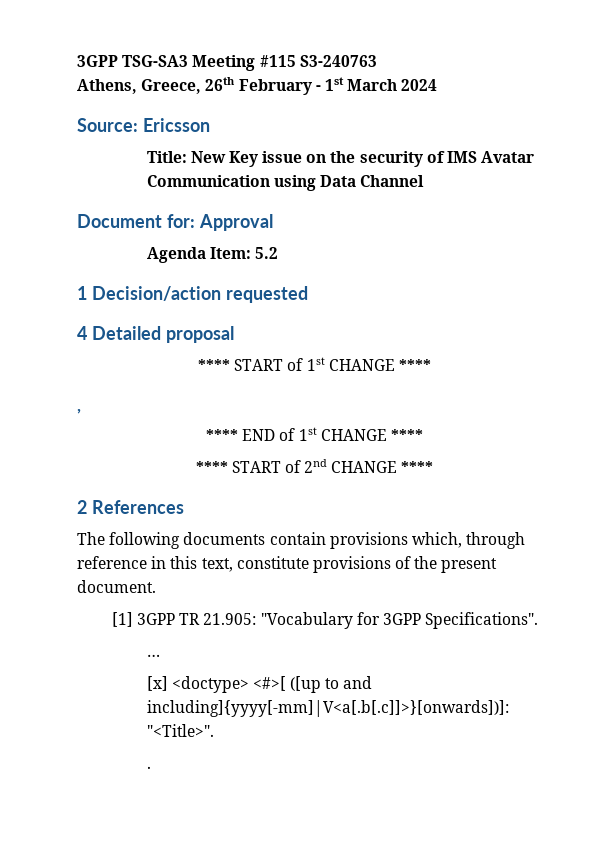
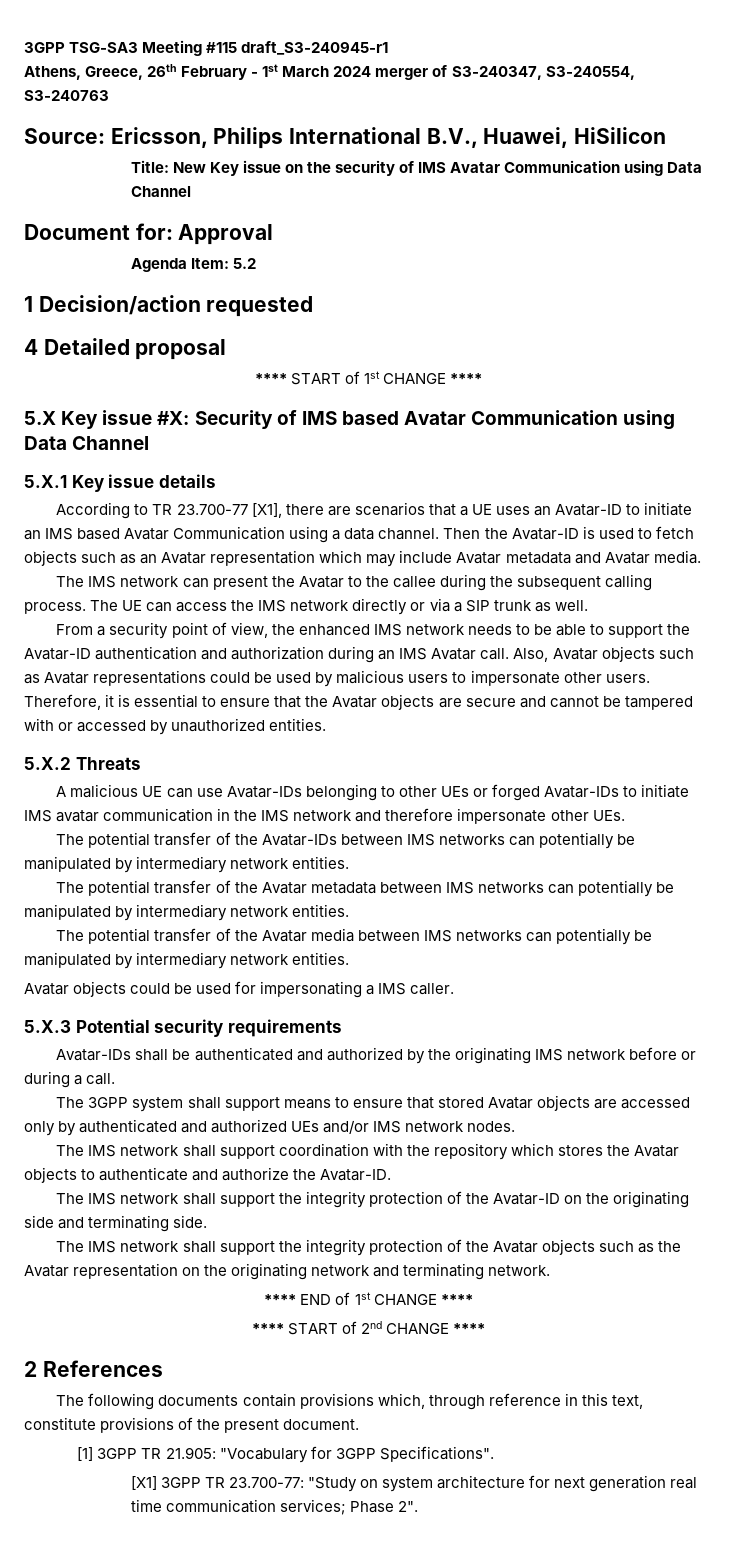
[299,55,377,67] S3-240763 -> [241,41,389,55] draft_S3-240945-r1
[77,118,210,132] // Source: Ericsson -> [375,65,635,80] [24,90,109,101] [24,127,667,149] merger of S3-240347, S3-240554, S3-240763 // Source: Ericsson, Philips International B.V., Huawei, HiSilicon
[77,409,81,414] , -> [24,410,676,430] [24,436,150,450] [24,474,216,492] [56,502,693,519] [24,526,694,543] [24,550,701,567] [56,574,653,591] [24,598,588,615] [56,622,691,639] [24,646,694,663] [24,670,650,687] [24,694,693,710] [24,718,327,735] [24,757,141,770] [56,784,690,801] [24,808,625,824] [56,832,635,849] [24,856,350,873] [56,880,674,897] [24,904,350,921] [56,928,652,945] [24,952,350,969] [24,981,455,998] [24,1019,342,1037] [56,1047,696,1064] [24,1071,116,1088] [56,1095,691,1112] [24,1119,516,1136] [56,1143,679,1160] [24,1167,392,1183] [56,1191,690,1208] [24,1215,208,1232] [56,1239,682,1256] [24,1263,551,1280] 5.X Key issue #X: Security of IMS based Avatar Communication using Data Channel // 5.X.1 Key issue details // According to TR 23.700-77 [X1], there are scenarios that a UE uses an Avatar-ID to initiate an IMS based Avatar Communication using a data channel. Then the Avatar-ID is used to fetch objects such as an Avatar representation which may include Avatar metadata and Avatar media. // The IMS network can present the Avatar to the callee during the subsequent calling process. The UE can access the IMS network directly or via a SIP trunk as well. // From a security point of view, the enhanced IMS network needs to be able to support the Avatar-ID authentication and authorization during an IMS Avatar call. Also, Avatar objects such as Avatar representations could be used by malicious users to impersonate other users. Therefore, it is essential to ensure that the Avatar objects are secure and cannot be tampered with or accessed by unauthorized entities. // 5.X.2 Threats // A malicious UE can use Avatar-IDs belonging to other UEs or forged Avatar-IDs to initiate IMS avatar communication in the IMS network and therefore impersonate other UEs. // The potential transfer of the Avatar-IDs between IMS networks can potentially be manipulated by intermediary network entities. // The potential transfer of the Avatar metadata between IMS networks can potentially be manipulated by intermediary network entities. // The potential transfer of the Avatar media between IMS networks can potentially be manipulated by intermediary network entities. // Avatar objects could be used for impersonating a IMS caller. // 5.X.3 Potential security requirements // Avatar-IDs shall be authenticated and authorized by the originating IMS network before or during a call. // The 3GPP system shall support means to ensure that stored Avatar objects are accessed only by authenticated and authorized UEs and/or IMS network nodes. // The IMS network shall support coordination with the repository which stores the Avatar objects to authenticate and authorize the Avatar-ID. // The IMS network shall support the integrity protection of the Avatar-ID on the originating side and terminating side. // The IMS network shall support the integrity protection of the Avatar objects such as the Avatar representation on the originating network and terminating network.
[146,654,160,657] [146,676,373,693] [146,700,509,717] [146,724,214,737] [146,766,151,769] … // [x] <doctype> <#>[ ([up to and including]{yyyy[-mm]|V<a[.b[.c]]>}[onwards])]: "<Title>". // . -> [130,1475,698,1492] [130,1499,418,1515] [X1] 3GPP TR 23.700-77: "Study on system architecture for next generation real time communication services; Phase 2".

